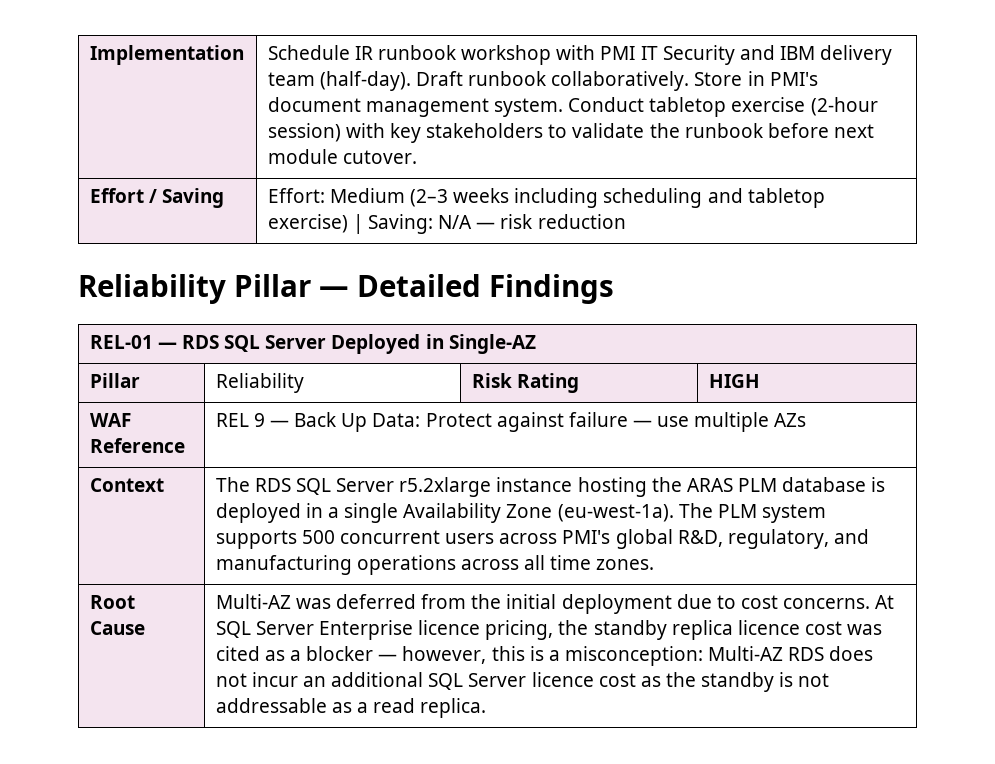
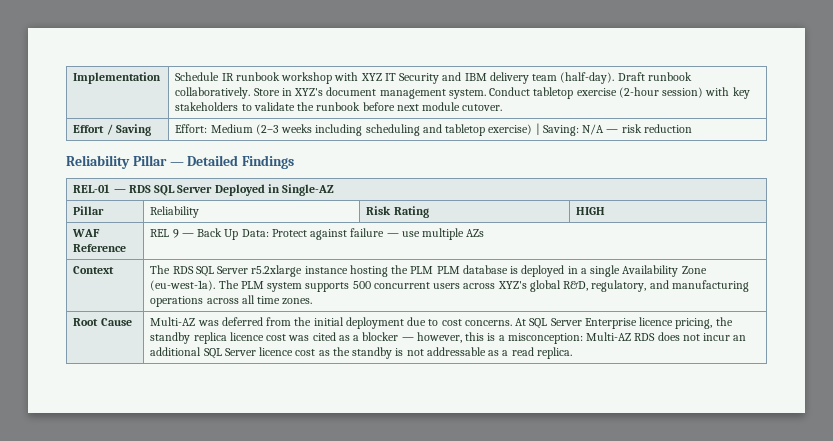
[600,46,636,60] PMI -> [360,73,382,81] XYZ
[769,72,818,86] PMI's -> [294,88,324,96] XYZ's
[686,478,733,492] ARAS -> [410,266,434,274] PLM
[562,530,611,544] PMI's -> [497,281,527,289] XYZ's

